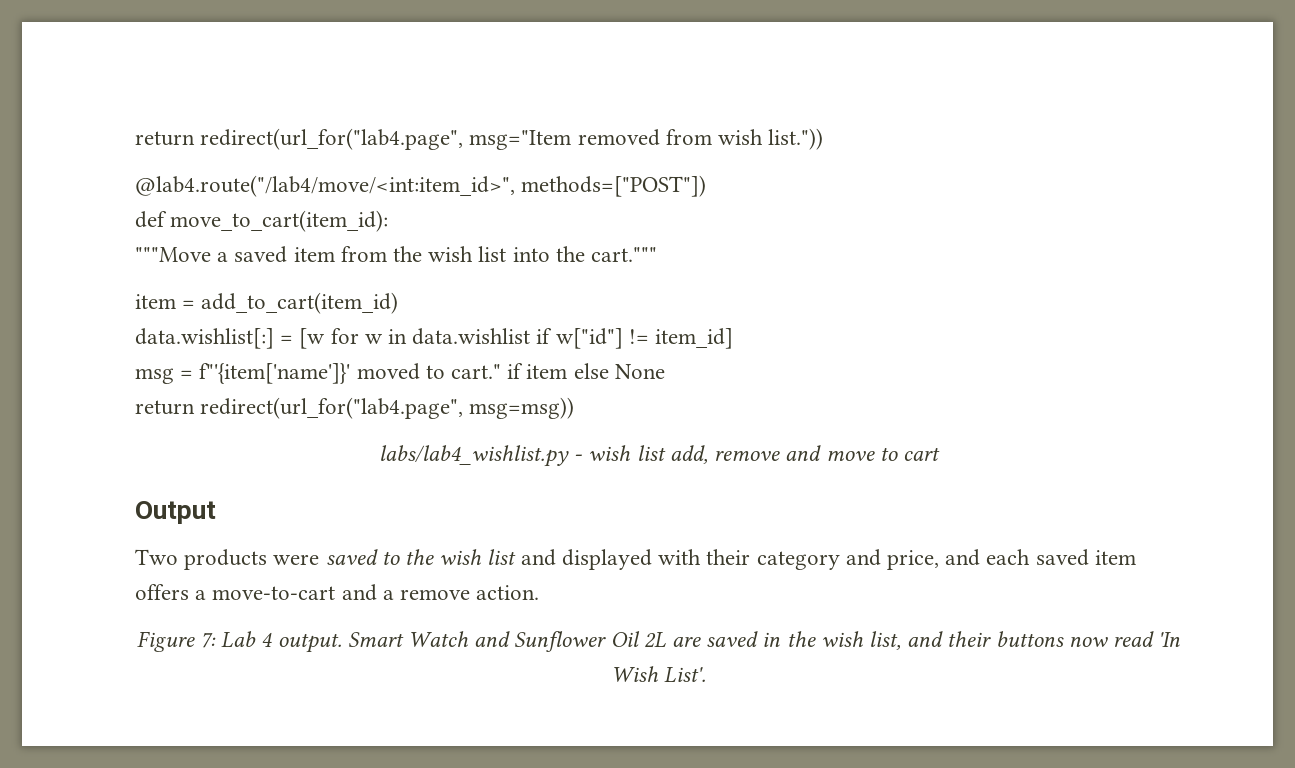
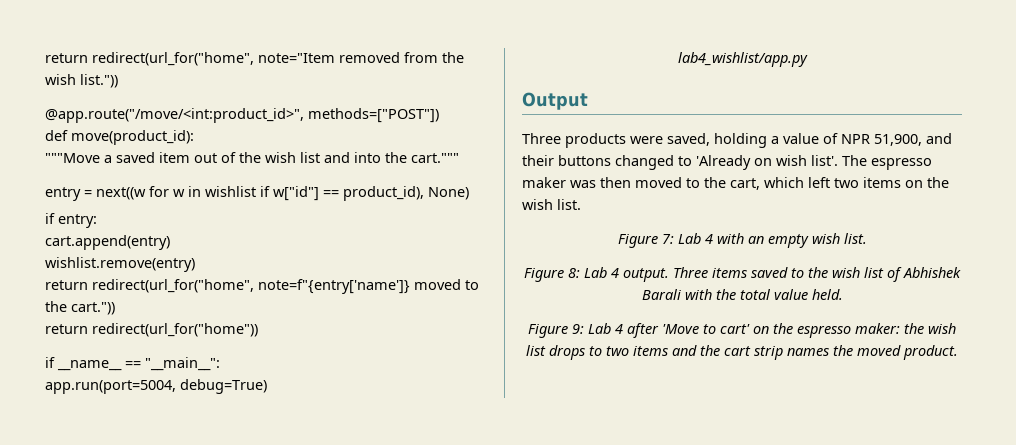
[135,128,572,150] return redirect(url_for("lab4.page", msg="Item -> [45,52,335,66] return redirect(url_for("home", note="Item
(712, 137) none -> [442,52,464,63] the
[135,175,515,197] @lab4.route("/lab4/move/<int:item_id>", -> [45,108,304,123] @app.route("/move/<int:product_id>",
[170,210,389,232] move_to_cart(item_id): -> [71,130,194,145] move(product_id):
[340,246,507,262] from the wish list -> [194,152,350,163] out of the wish list and
[135,292,399,314] [135,328,326,349] item = add_to_cart(item_id) // data.wishlist[:] = [w -> [45,187,146,201] entry = next((w
[412,328,531,345] data.wishlist -> [205,186,256,197] wishlist
[628,328,734,349] [135,363,665,384] [135,397,575,419] [379,445,940,467] != item_id] // msg = f"'{item['name']}' moved to cart." if item else None // return redirect(url_for("lab4.page", msg=msg)) // labs/lab4_wishlist.py - wish list add, remove and move to cart -> [323,186,469,201] [45,213,97,228] [45,235,170,250] [45,257,195,272] [45,279,479,294] [45,301,115,315] [45,323,258,337] [45,357,220,371] [45,379,267,394] [677,52,808,67] == product_id), None) // if entry: // cart.append(entry) // wishlist.remove(entry) // return redirect(url_for("home", note=f"{entry['name']} moved to the cart.")) // return redirect(url_for("home")) // if __name__ == "__main__": // app.run(port=5004, debug=True) // lab4_wishlist/app.py
[135,549,178,565] Two -> [522,133,561,144] Three
(320, 559) none -> [667,133,952,148] [522,155,932,170] [522,177,949,190] [522,199,581,210] [617,233,867,248] [524,267,747,282] saved, holding a value of NPR 51,900, and their buttons changed to 'Already on wish list'. The espresso maker was then moved to the cart, which left two items on the wish list. // Figure 7: Lab 4 with an empty wish list. // Figure 8: Lab 4 output. Three items
[520,549,1136,570] [135,584,540,601] [136,631,1181,653] [610,666,707,683] and displayed with their category and price, and each saved item offers a move-to-cart and a remove action. // Figure 7: Lab 4 output. Smart Watch and Sunflower Oil 2L are saved in the wish list, and their buttons now read 'In Wish List'. -> [887,267,961,282] [641,289,843,300] [528,323,956,338] [526,345,958,360] of Abhishek Barali with the total value held. // Figure 9: Lab 4 after 'Move to cart' on the espresso maker: the wish list drops to two items and the cart strip names the moved product.

